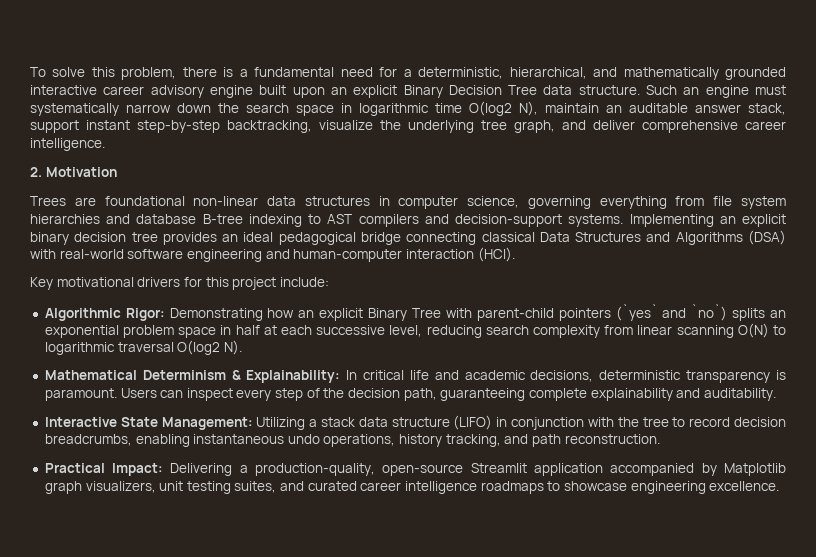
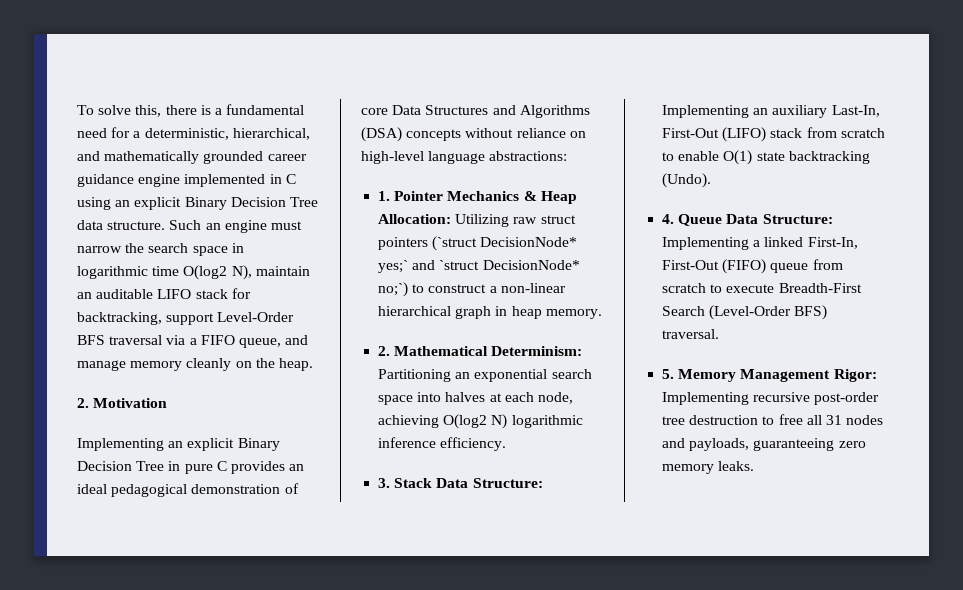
[91,67,177,80] this problem, -> [135,105,162,117] this,
[30,85,325,98] interactive career advisory engine built upon -> [267,154,307,161] [77,174,296,187] [77,197,111,210] career guidance engine implemented in C using
[30,103,211,116] systematically narrow down -> [77,246,122,253] narrow
[695,103,786,115] [30,120,786,133] [30,138,105,151] [30,167,117,177] [30,196,786,209] [30,214,787,227] [30,232,158,245] answer stack, support instant step-by-step backtracking, visualize the underlying tree graph, and deliver comprehensive career intelligence. // 2. Motivation // Trees are foundational non-linear data structures in computer science, governing everything from file system hierarchies and database B-tree indexing to AST compilers and decision-support systems. Implementing an explicit binary decision tree -> [157,288,251,299] [77,312,295,325] [77,335,309,348] [77,358,313,371] [77,398,168,408] [77,438,280,451] [77,461,227,474] LIFO stack for backtracking, support Level-Order BFS traversal via a FIFO queue, and manage memory cleanly on the heap. // 2. Motivation // Implementing an explicit Binary Decision Tree in pure C
[360,232,535,245] bridge connecting classical -> [191,483,299,494] [361,108,388,115] demonstration of core
[30,247,515,262] [30,277,329,290] [44,304,786,321] [44,323,786,338] [44,340,242,355] [44,370,786,383] [44,388,776,401] [44,415,786,430] [44,434,660,447] [44,463,787,476] [44,481,780,494] with real-world software engineering and human-computer interaction (HCI). // Key motivational drivers for this project include: // Algorithmic Rigor: Demonstrating how an explicit Binary Tree with parent-child pointers (`yes` and `no`) splits an exponential problem space in half at each successive level, reducing search complexity from linear scanning O(N) to logarithmic traversal O(log2 N). // Mathematical Determinism & Explainability: In critical life and academic decisions, deterministic transparency is paramount. Users can inspect every step of the decision path, guaranteeing complete explainability and auditability. // Interactive State Management: Utilizing a stack data structure (LIFO) in conjunction with the tree to record decision breadcrumbs, enabling instantaneous undo operations, history tracking, and path reconstruction. // Practical Impact: Delivering a production-quality, open-source Streamlit application accompanied by Matplotlib graph visualizers, unit testing suites, and curated career intelligence roadmaps to showcase engineering excellence. -> [406,128,586,141] [361,151,568,164] [378,191,577,204] [378,214,576,227] [378,236,578,251] [378,260,580,273] [378,282,566,297] [378,306,602,319] [378,346,583,356] [378,369,592,382] [378,392,573,405] [378,414,583,429] [378,437,507,451] [378,478,543,488] [662,105,880,118] [662,127,885,142] [662,150,870,165] [662,173,712,188] [662,214,833,226] [662,237,858,250] [662,259,843,274] [662,283,862,293] [662,305,828,320] [662,329,720,339] [662,369,877,382] [662,392,880,405] [662,414,884,425] [662,438,866,451] [662,461,755,474] concepts without reliance on high-level language abstractions: // 1. Pointer Mechanics & Heap Allocation: Utilizing raw struct pointers (`struct DecisionNode* yes;` and `struct DecisionNode* no;`) to construct a non-linear hierarchical graph in heap memory. // 2. Mathematical Determinism: Partitioning an exponential search space into halves at each node, achieving O(log2 N) logarithmic inference efficiency. // 3. Stack Data Structure: Implementing an auxiliary Last-In, First-Out (LIFO) stack from scratch to enable O(1) state backtracking (Undo). // 4. Queue Data Structure: Implementing a linked First-In, First-Out (FIFO) queue from scratch to execute Breadth-First Search (Level-Order BFS) traversal. // 5. Memory Management Rigor: Implementing recursive post-order tree destruction to free all 31 nodes and payloads, guaranteeing zero memory leaks.

